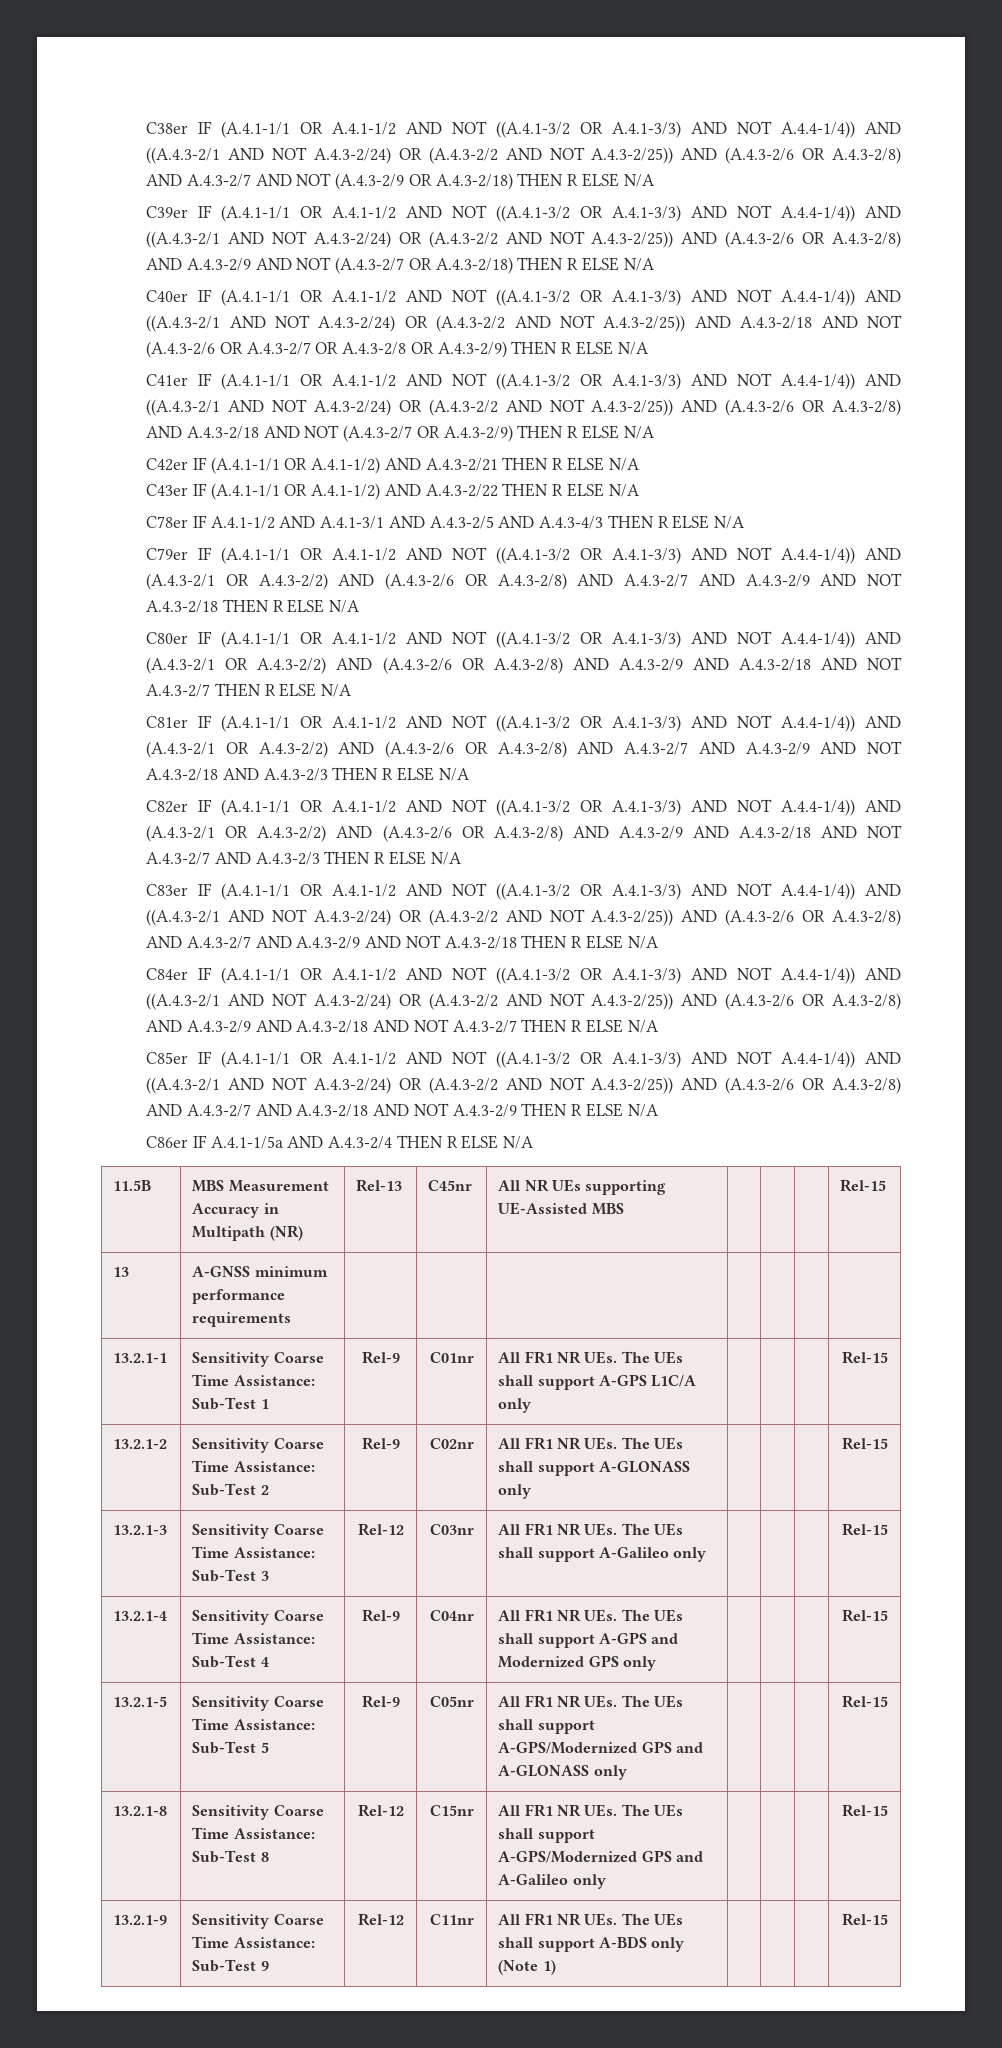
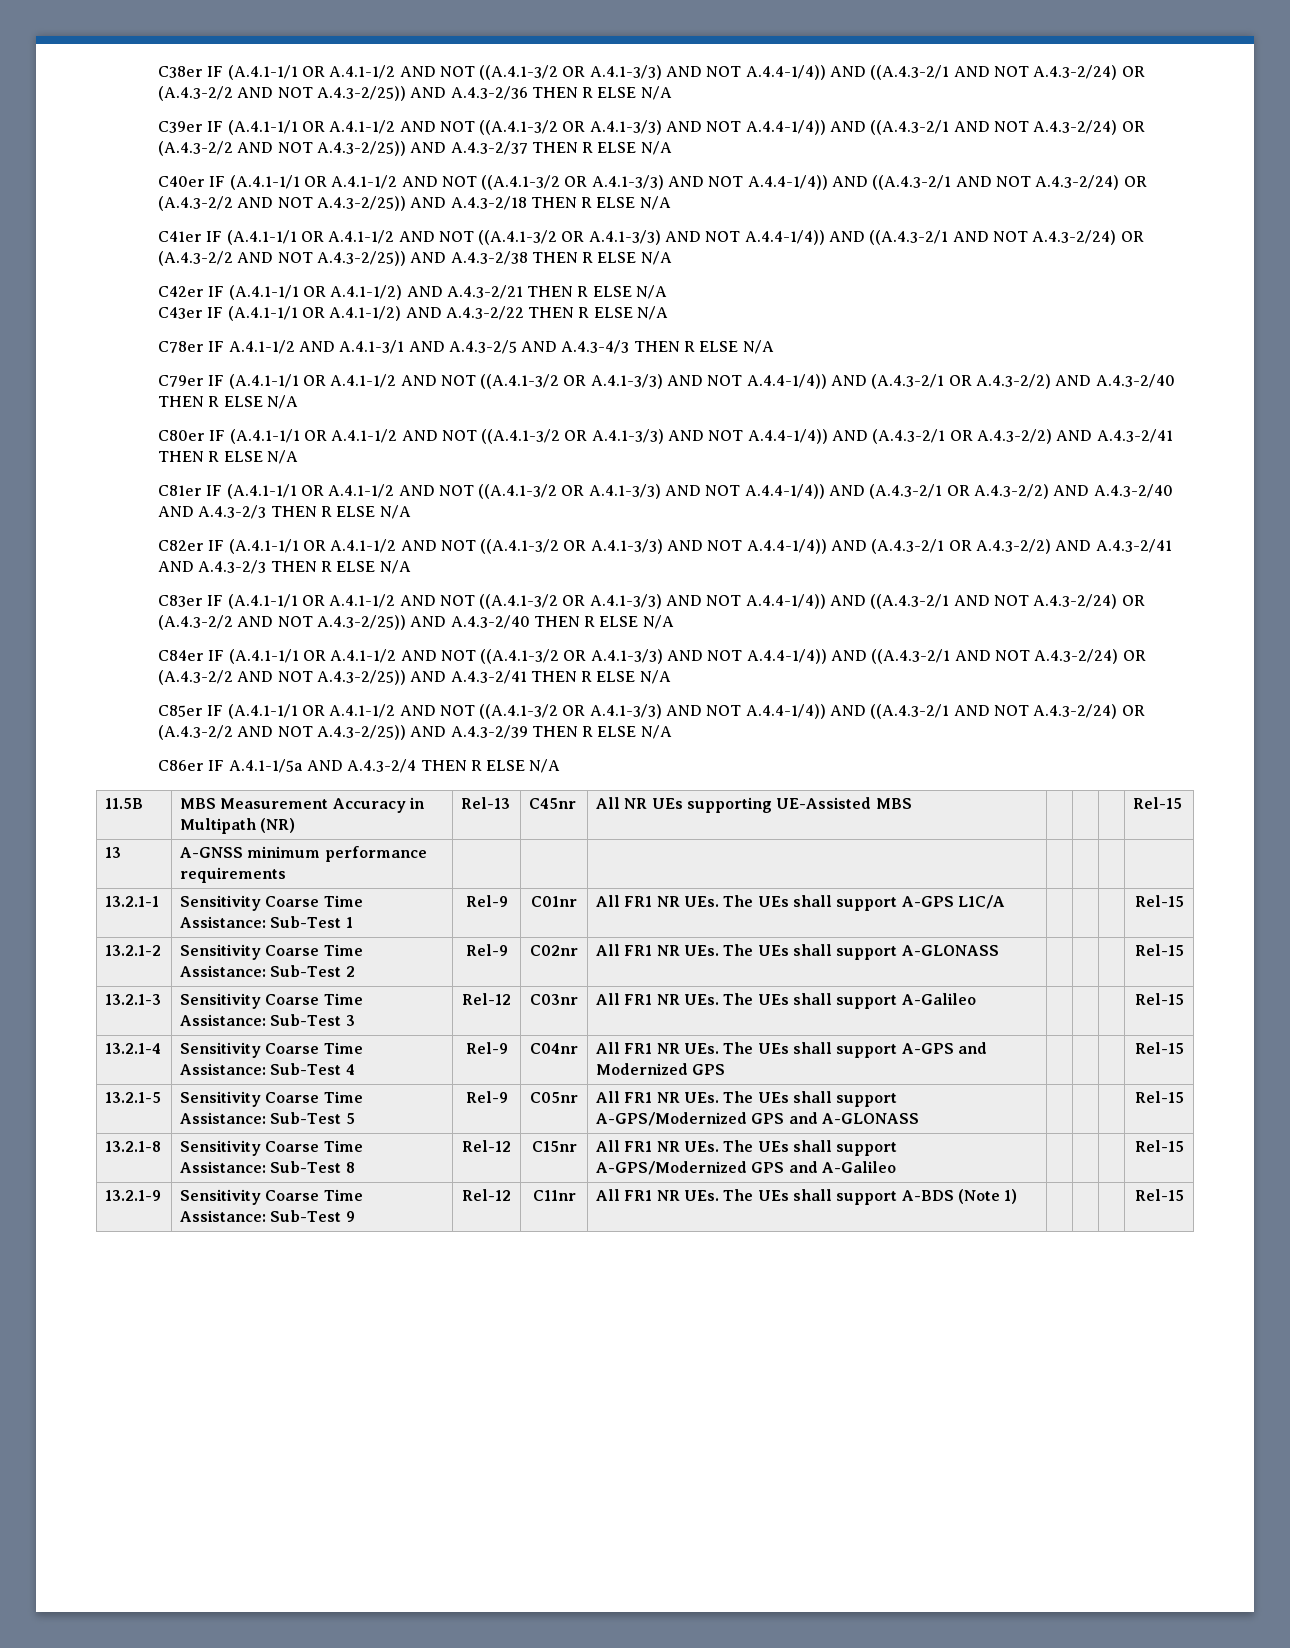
[725,147,901,164] [146,173,513,190] (A.4.3-2/6 OR A.4.3-2/8) AND A.4.3-2/7 AND NOT (A.4.3-2/9 OR A.4.3-2/18) -> [450,86,528,100] A.4.3-2/36
[725,231,901,248] [146,257,513,274] (A.4.3-2/6 OR A.4.3-2/8) AND A.4.3-2/9 AND NOT (A.4.3-2/7 OR A.4.3-2/18) -> [450,141,528,155] A.4.3-2/37
[821,315,902,328] [146,341,507,358] AND NOT (A.4.3-2/6 OR A.4.3-2/7 OR A.4.3-2/8 OR A.4.3-2/9) -> (527, 203) none
[725,399,901,416] [146,425,513,442] (A.4.3-2/6 OR A.4.3-2/8) AND A.4.3-2/18 AND NOT (A.4.3-2/7 OR A.4.3-2/9) -> [450,251,528,265] A.4.3-2/38
[385,573,903,590] [146,600,219,613] (A.4.3-2/6 OR A.4.3-2/8) AND A.4.3-2/7 AND A.4.3-2/9 AND NOT A.4.3-2/18 -> [1095,374,1175,388] A.4.3-2/40
[382,657,903,674] [146,684,211,697] (A.4.3-2/6 OR A.4.3-2/8) AND A.4.3-2/9 AND A.4.3-2/18 AND NOT A.4.3-2/7 -> [1096,429,1173,443] A.4.3-2/41
[385,741,903,758] [146,768,219,781] (A.4.3-2/6 OR A.4.3-2/8) AND A.4.3-2/7 AND A.4.3-2/9 AND NOT A.4.3-2/18 -> [1093,484,1173,498] A.4.3-2/40
[382,825,903,842] [146,852,211,865] (A.4.3-2/6 OR A.4.3-2/8) AND A.4.3-2/9 AND A.4.3-2/18 AND NOT A.4.3-2/7 -> [1095,539,1172,553] A.4.3-2/41
[725,909,901,926] [146,935,517,949] (A.4.3-2/6 OR A.4.3-2/8) AND A.4.3-2/7 AND A.4.3-2/9 AND NOT A.4.3-2/18 -> [450,615,530,629] A.4.3-2/40
[725,993,901,1010] [146,1019,517,1033] (A.4.3-2/6 OR A.4.3-2/8) AND A.4.3-2/9 AND A.4.3-2/18 AND NOT A.4.3-2/7 -> [450,670,527,684] A.4.3-2/41
[725,1077,901,1094] [146,1103,517,1117] (A.4.3-2/6 OR A.4.3-2/8) AND A.4.3-2/7 AND A.4.3-2/18 AND NOT A.4.3-2/9 -> [450,725,528,739] A.4.3-2/39
[498,1398,532,1413] only -> (1005, 902) none
[498,1484,532,1499] only -> (999, 950) none
[673,1547,707,1562] only -> (976, 999) none
[623,1656,657,1671] only -> (726, 1069) none
[593,1765,627,1780] only -> (920, 1118) none
[572,1874,606,1889] only -> (897, 1167) none
[651,1937,685,1952] only -> (954, 1195) none

